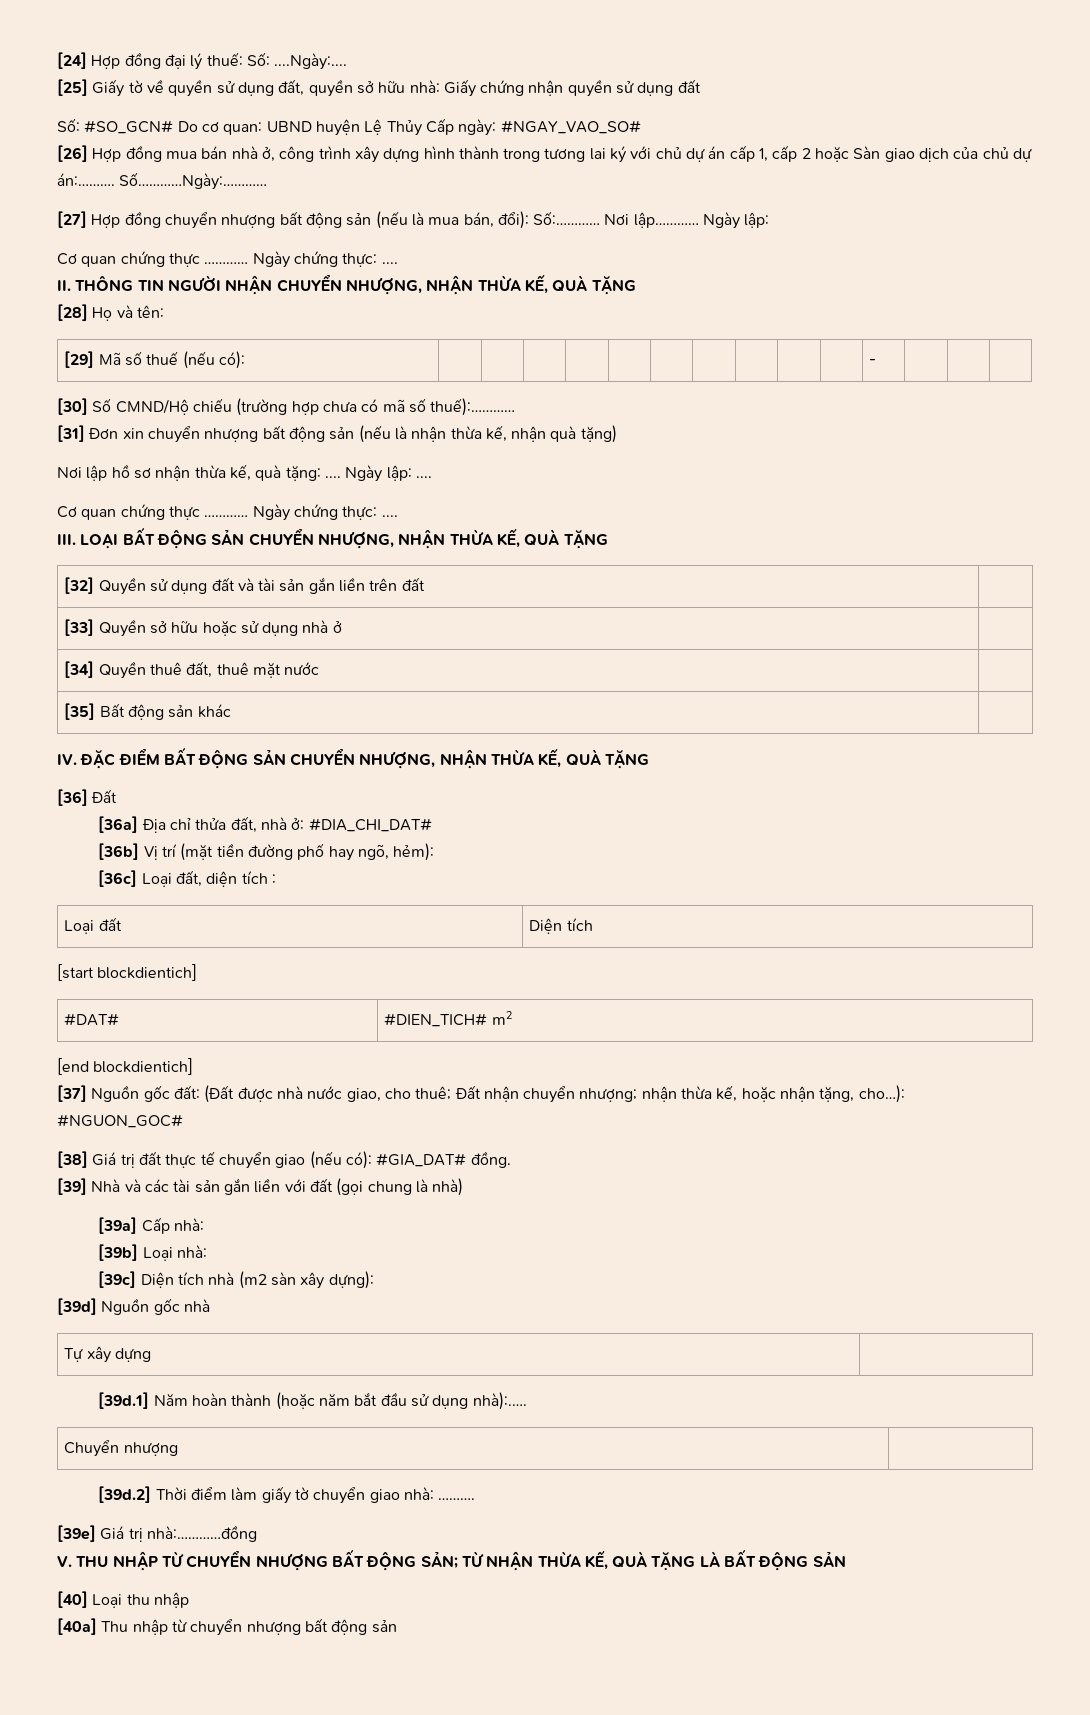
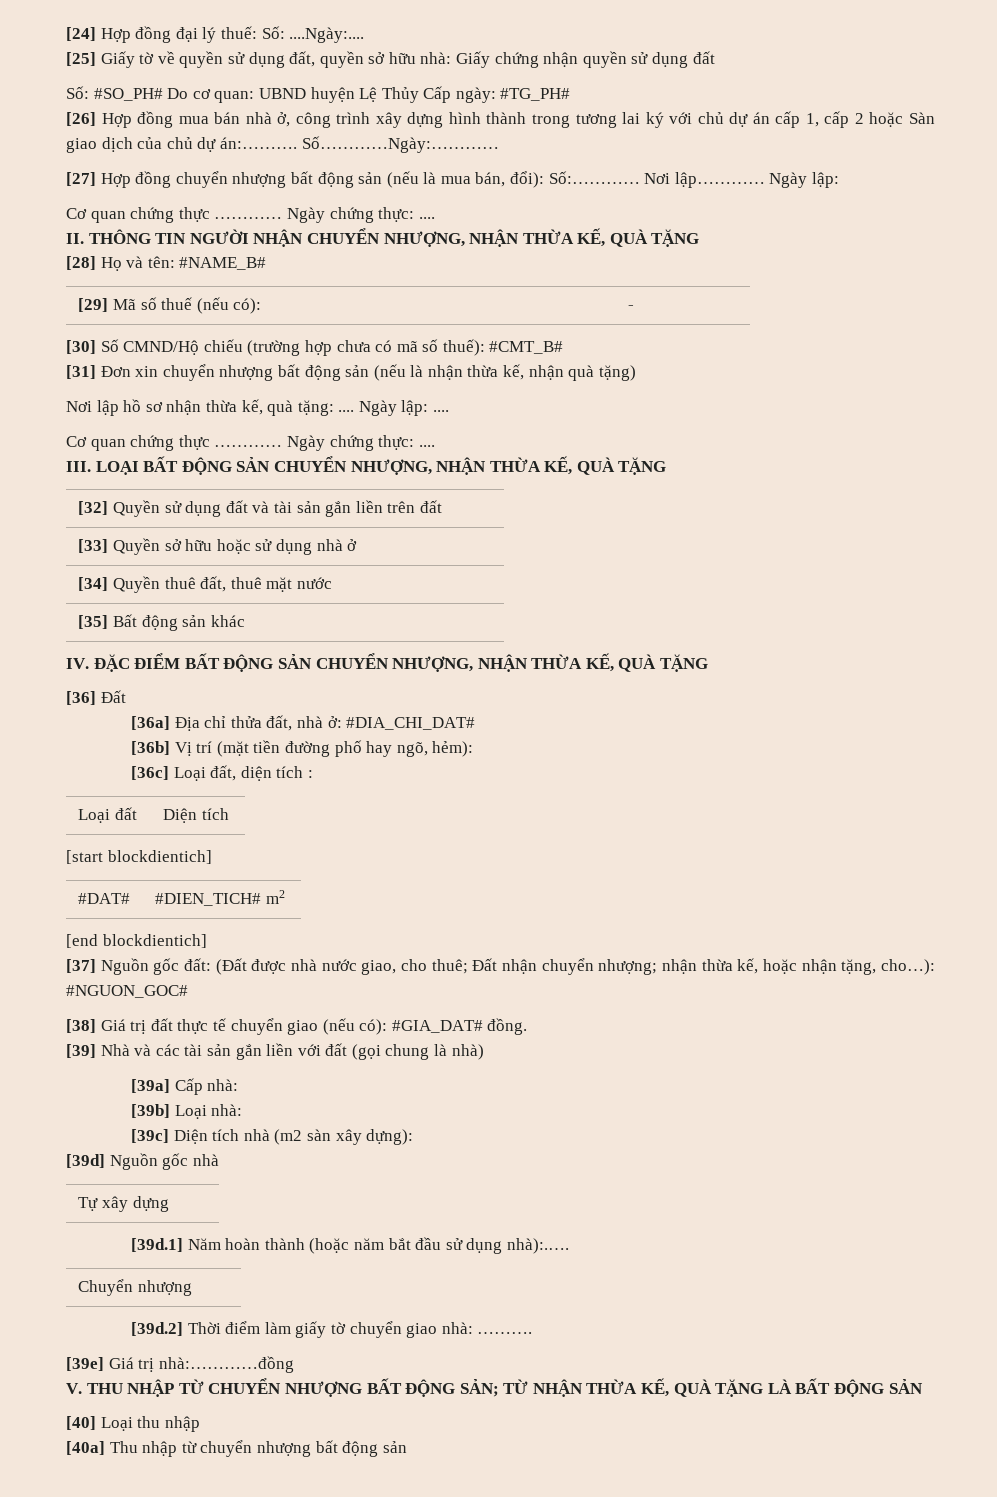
[84,120,174,134] #SO_GCN# -> [93,88,163,101] #SO_PH#
[500,120,641,134] #NGAY_VAO_SO# -> [500,88,571,101] #TG_PH#
(164, 311) none -> [179,257,267,270] #NAME_B#
[430,398,516,416] thuế):………… -> [442,339,564,356] thuế): #CMT_B#

